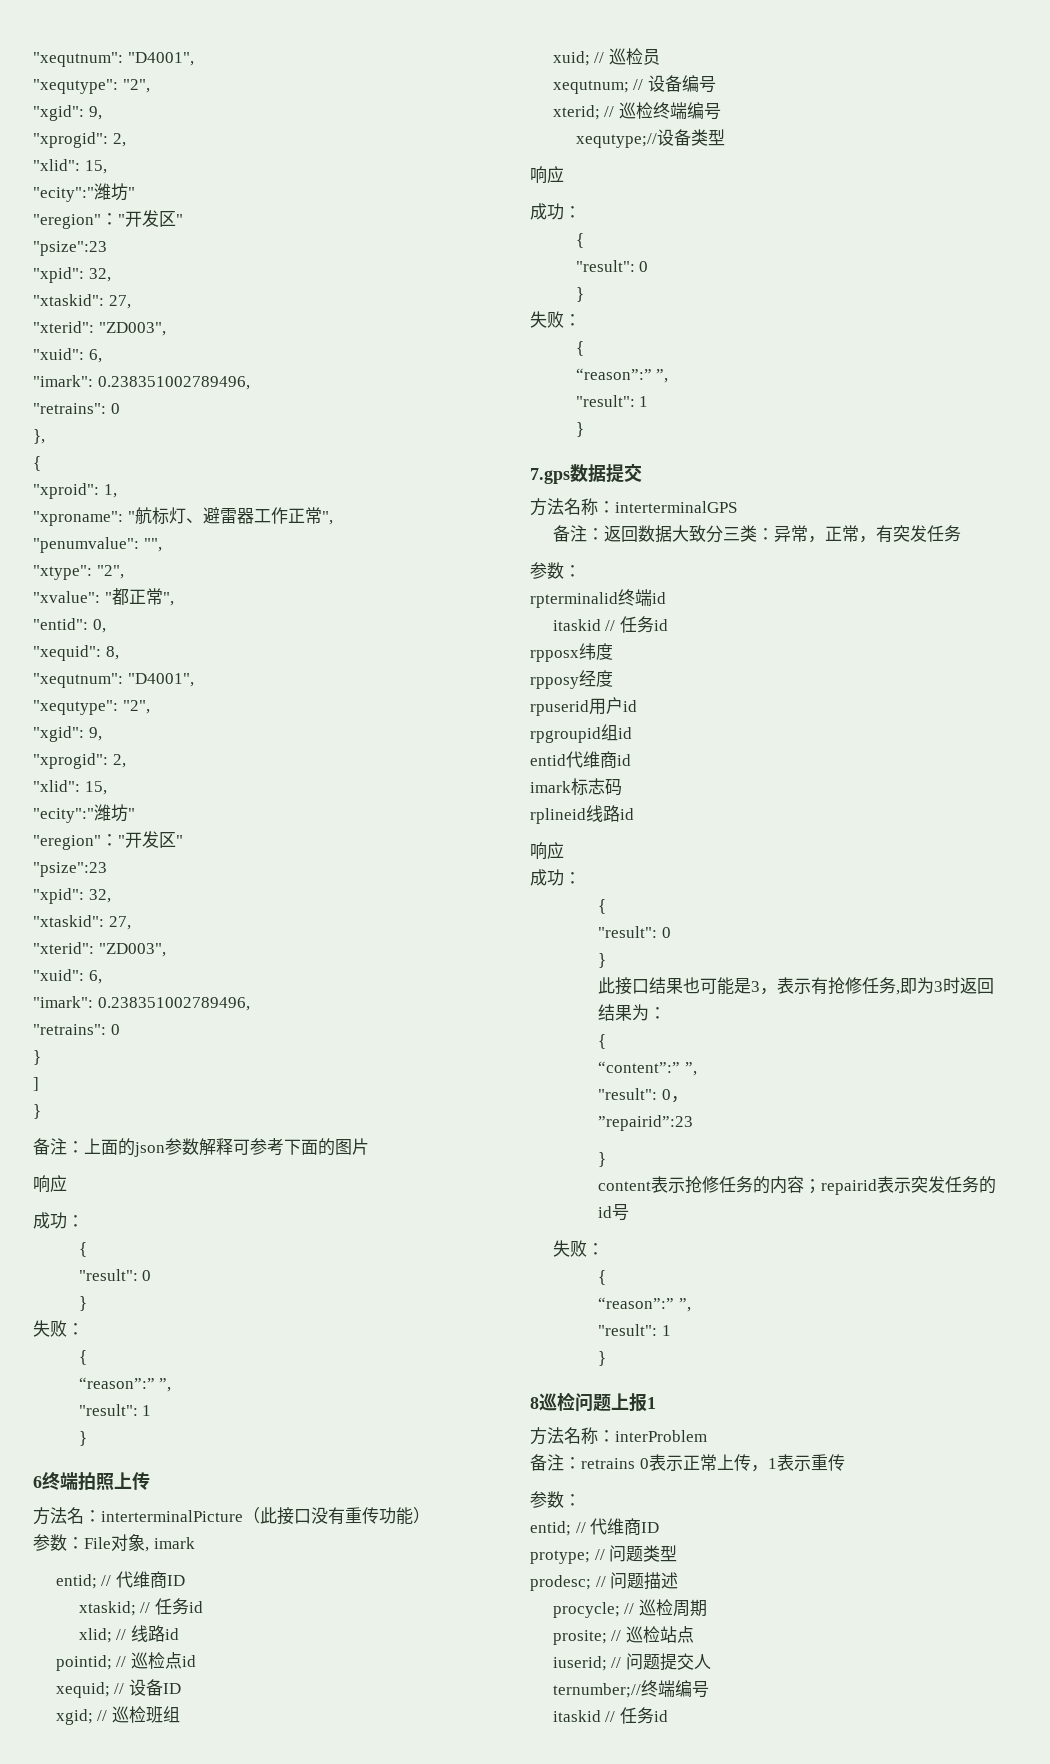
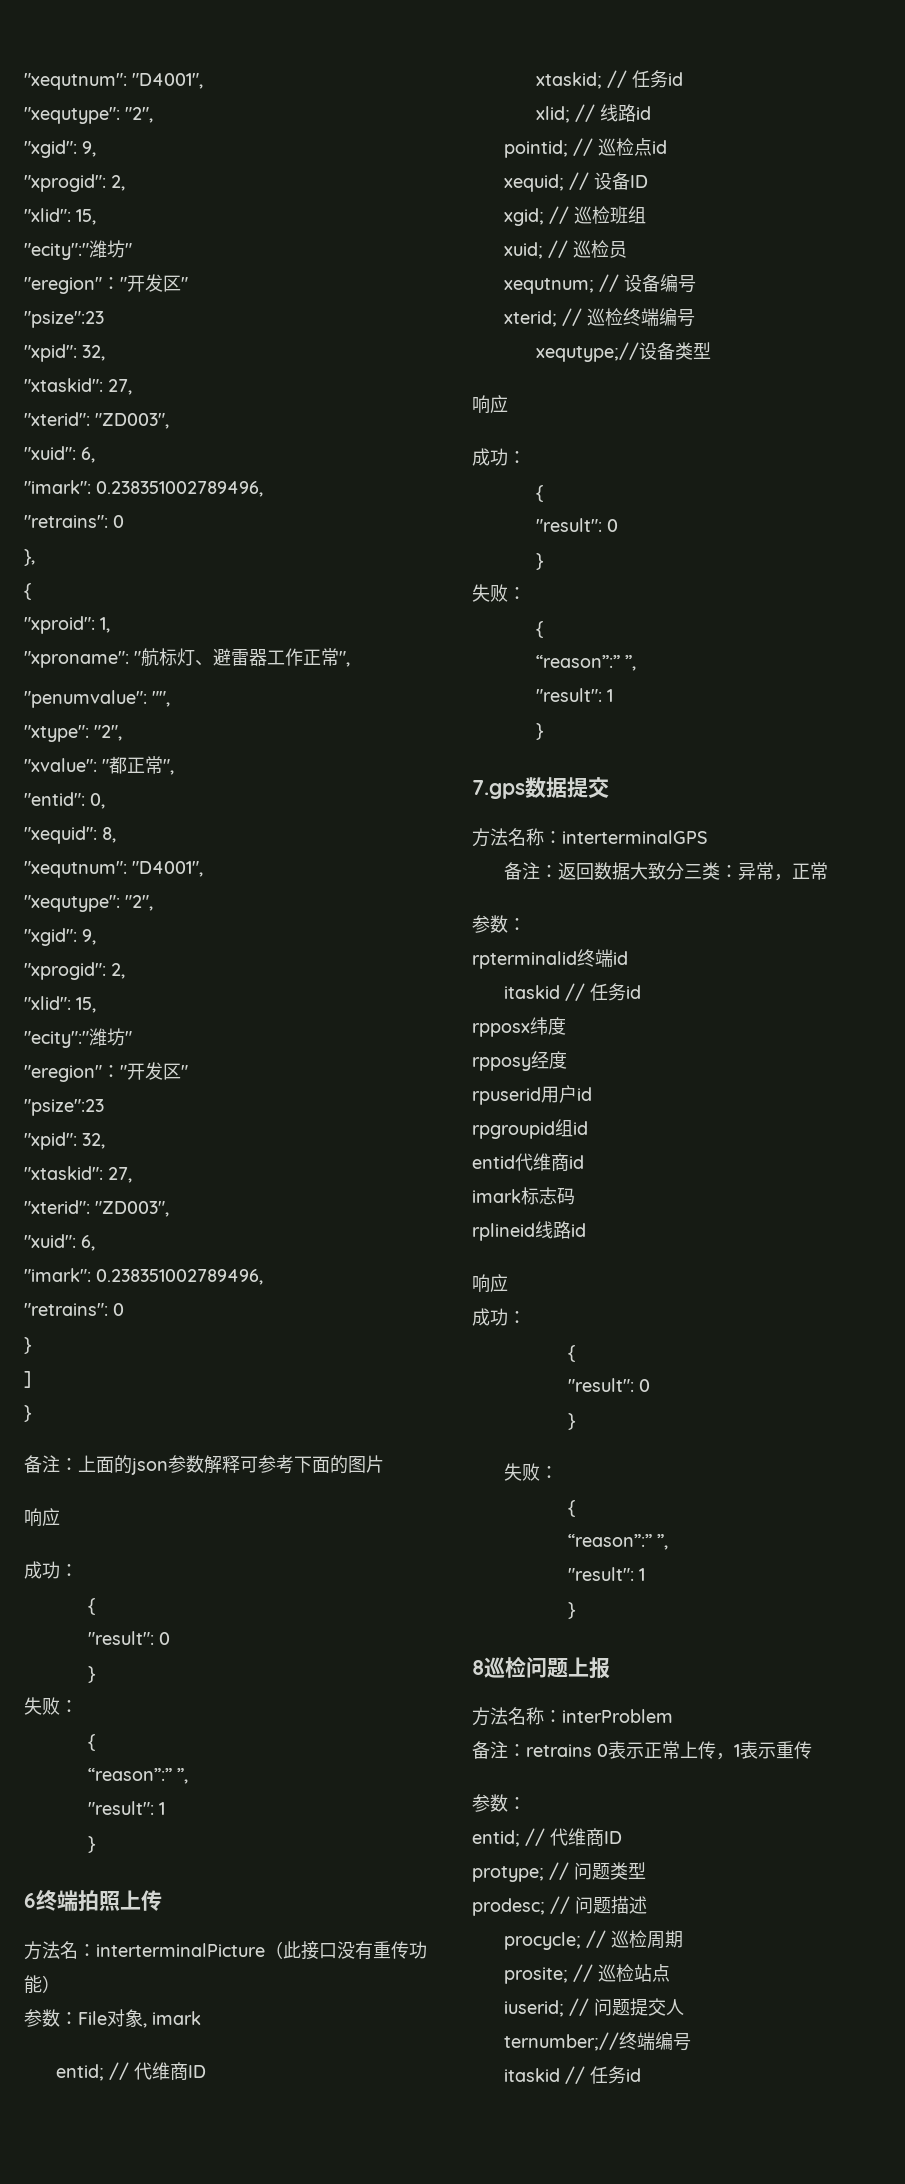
[858,525,961,543] ，有突发任务 -> (828, 871) none
[598,977,995,995] [598,1004,667,1021] [598,1034,607,1049] [598,1061,697,1076] [598,1088,688,1103] [598,1115,694,1131] [598,1152,607,1167] [598,1176,997,1195] [598,1204,630,1221] // 此接口结果也可能是3，表示有抢修任务,即为3时返回结果为： // { // “content”:” ”, // "result": 0， // ”repairid”:23 // } // content表示抢修任务的内容；repairid表示突发任务的id号 -> (576, 1421) none
[647,1397,656,1409] 1 -> (610, 1668) none

